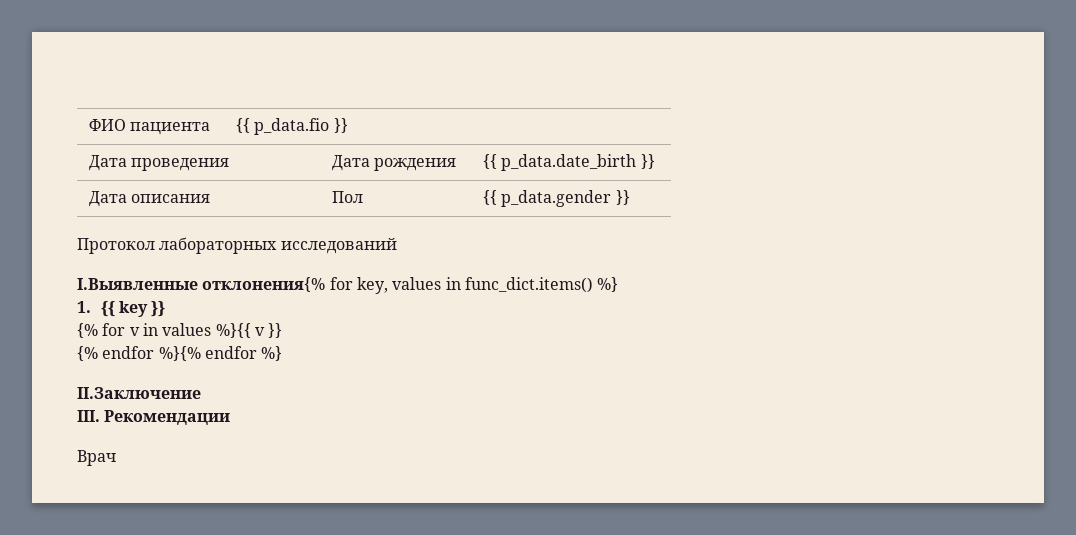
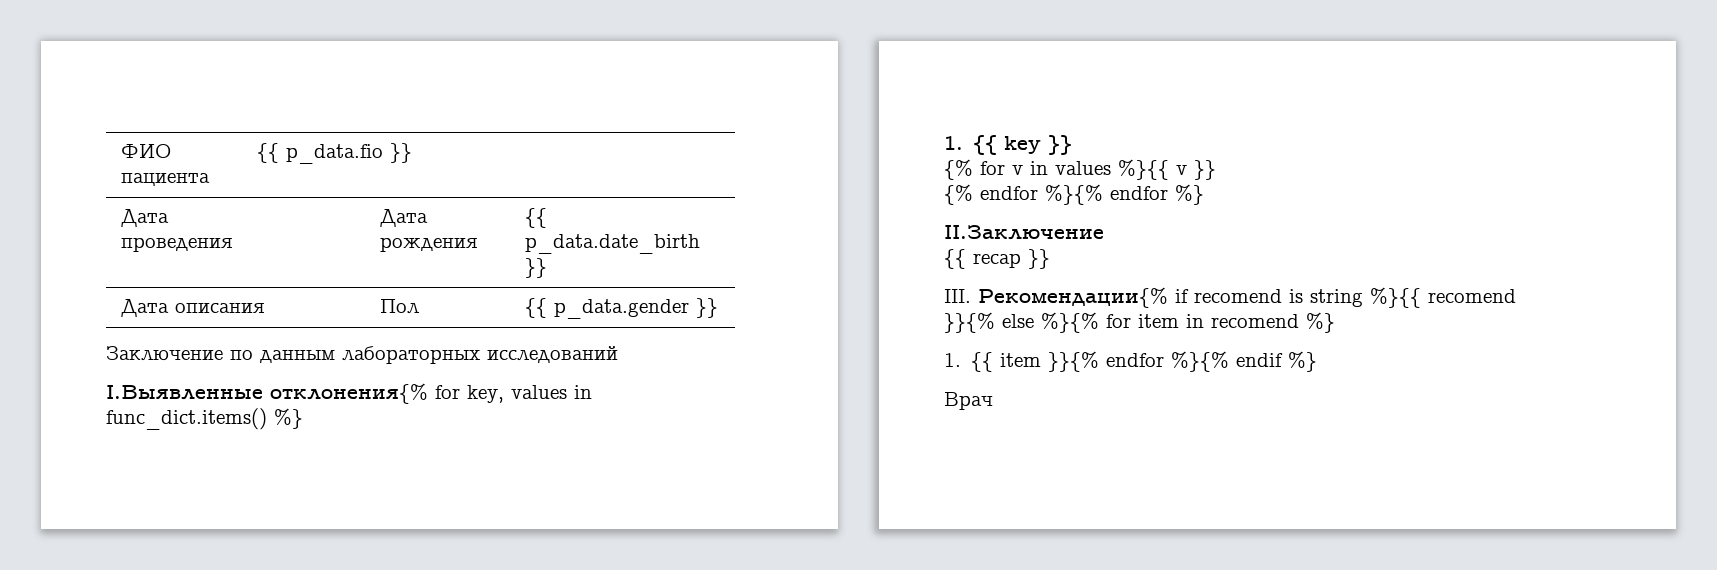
[77,238,155,254] Протокол -> [106,346,335,363] Заключение по данным
[77,410,231,425] III. Рекомендации -> [944,249,1050,269] [944,287,1516,308] [944,312,1335,333] [944,351,1318,372] {{ recap }} // III. Рекомендации{% if recomend is string %}{{ recomend }}{% else %}{% for item in recomend %} // 1. {{ item }}{% endfor %}{% endif %}

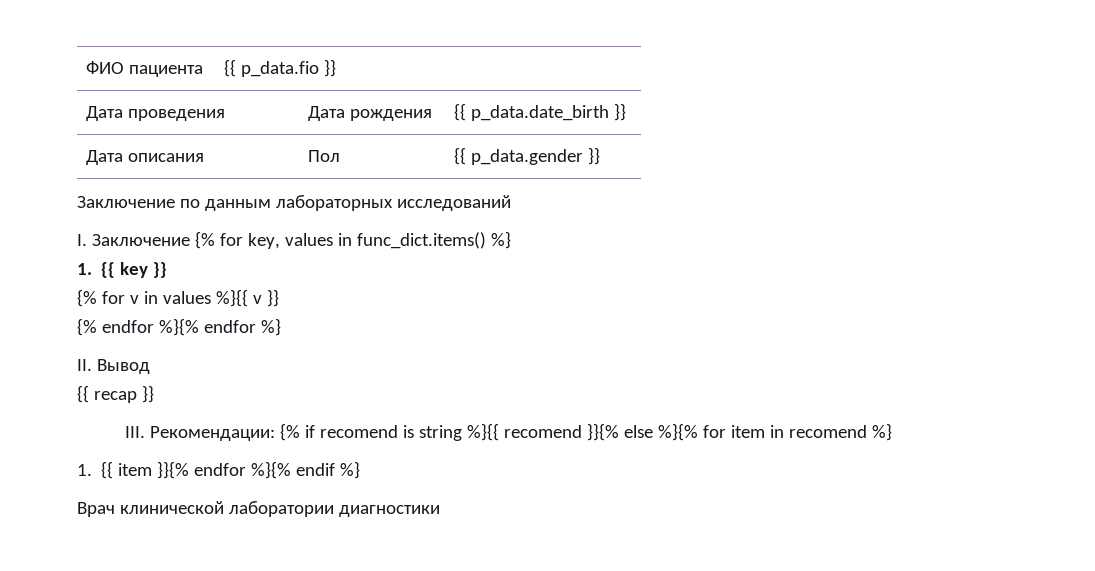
[106,383,428,404] I.Выявленные отклонения{% -> [77,231,215,249] I. Заключение {%
[944,225,1104,240] II.Заключение -> [77,359,150,374] II. Вывод
[978,287,1168,308] Рекомендации{% -> [149,423,300,441] Рекомендации: {%
(993, 401) none -> [119,501,440,517] клинической лаборатории диагностики

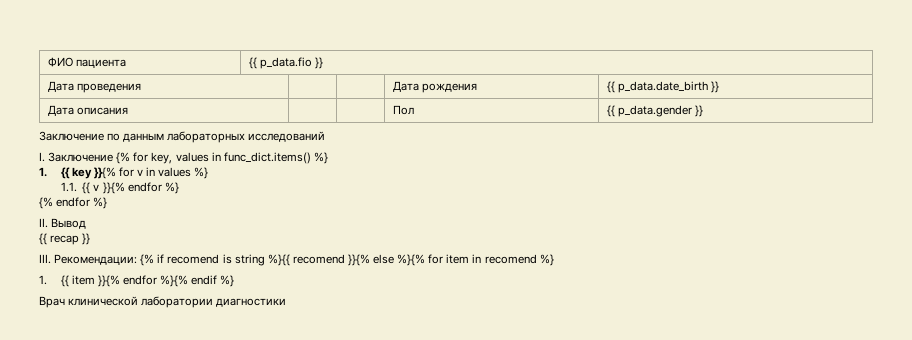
[153,262,168,278] [77,289,97,307] }} // {% -> [93,167,116,179] }}{%
[215,289,279,307] %}{{ v }} -> [194,167,209,179] [60,182,179,194] %} // 1.1. {{ v }}{% endfor %}
[158,318,256,336] %}{% endfor -> (91, 202) none

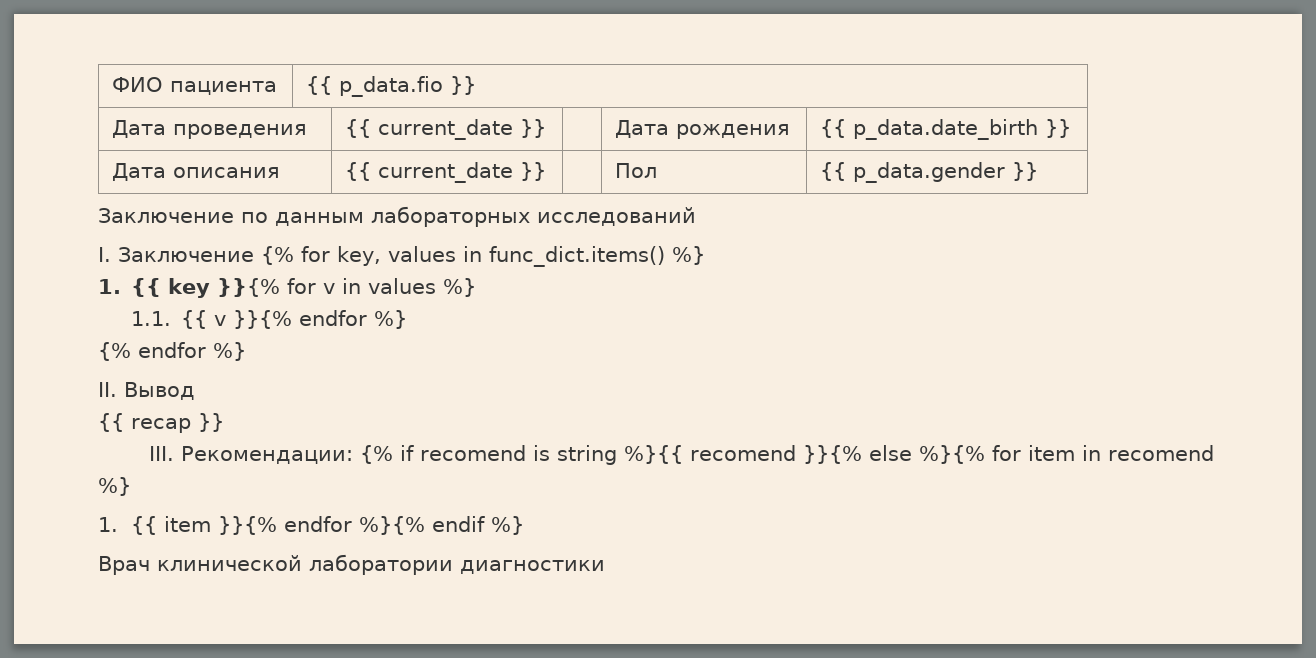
(141, 88) none -> [345,119,547,140] {{ current_date }}
(128, 111) none -> [345,162,547,183] {{ current_date }}

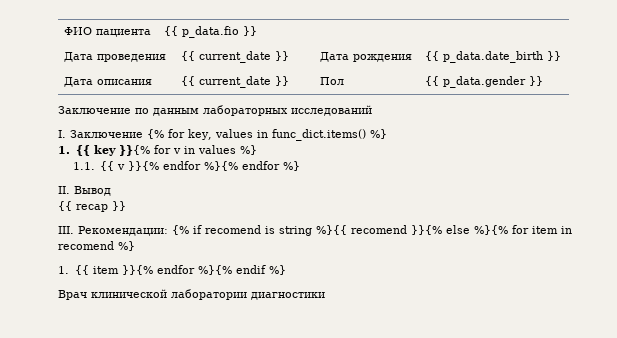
[374,310,408,329] [98,342,131,361] %} // {% -> [204,161,239,171] %}{%

